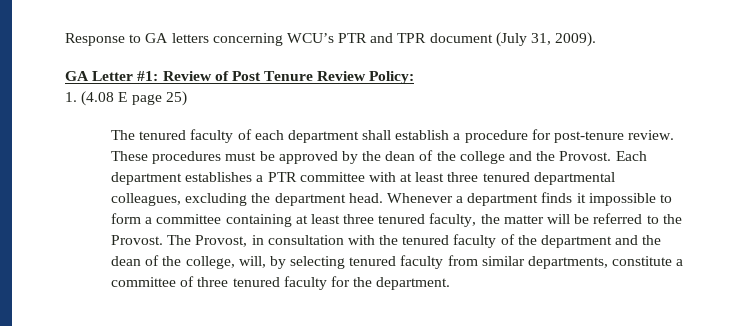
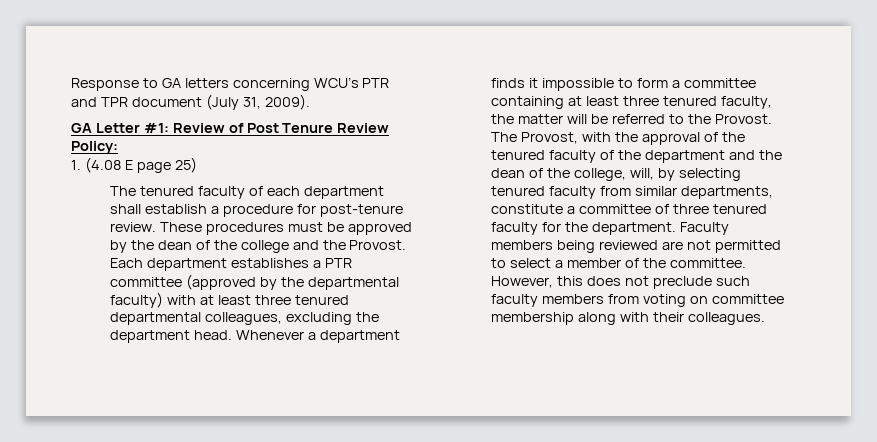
(365, 177) none -> [186,274,399,290] [110,292,164,308] (approved by the departmental faculty)
[251,235,375,245] in consultation with -> [581,132,718,145] with the approval of
(451, 283) none -> [679,222,729,235] [491,240,781,253] [491,258,746,268] [491,276,750,289] [491,294,784,307] [491,312,765,325] Faculty members being reviewed are not permitted to select a member of the committee. However, this does not preclude such faculty members from voting on committee membership along with their colleagues.

